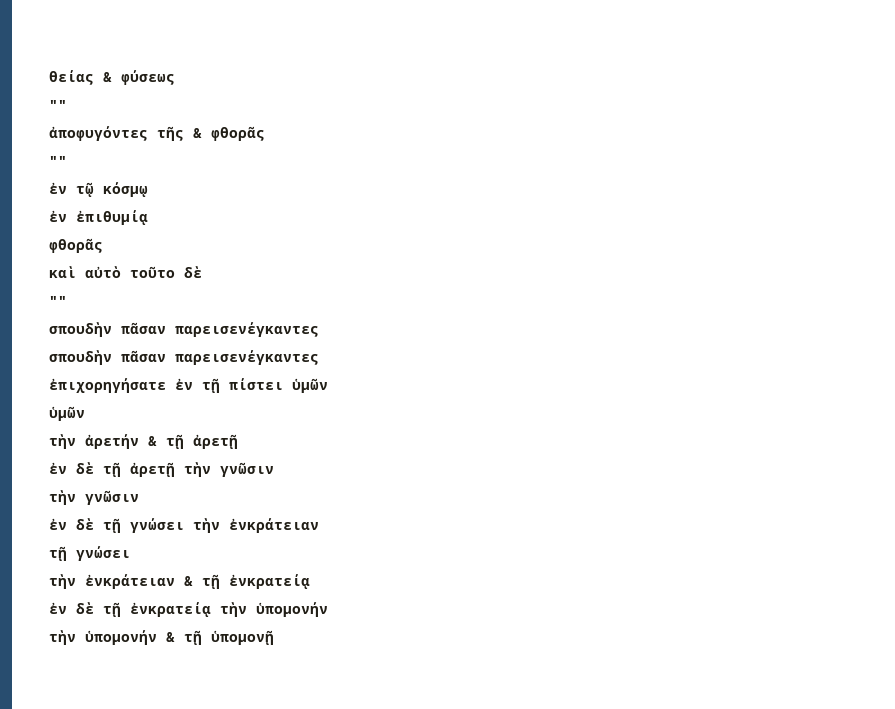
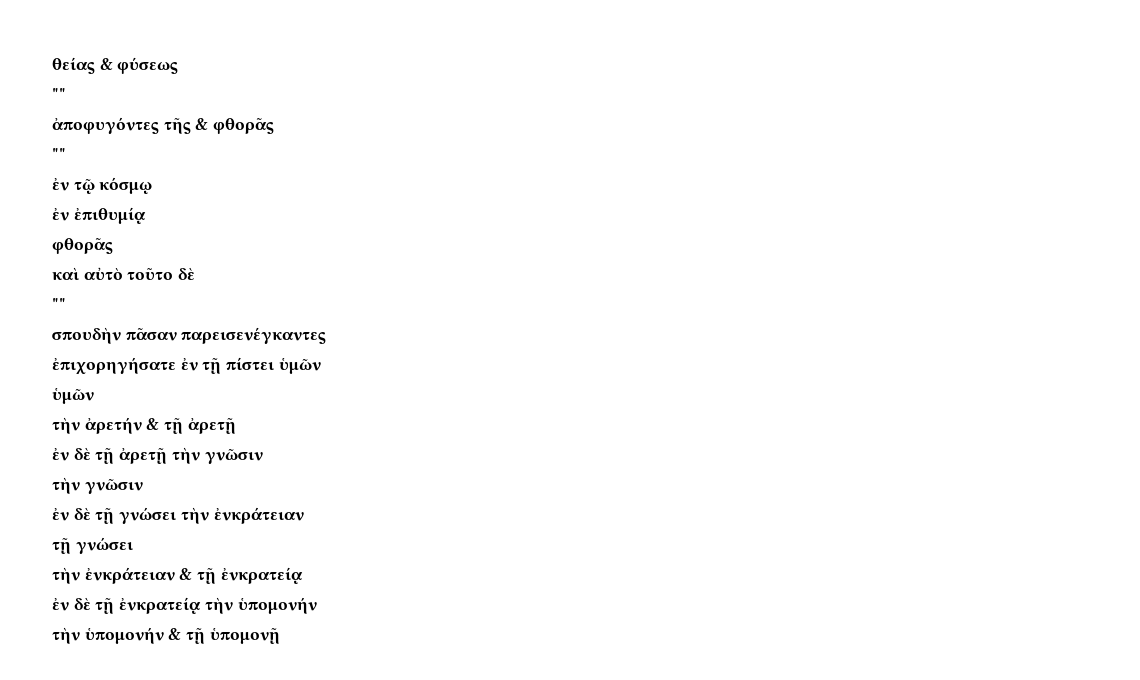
[49,350,319,365] // σπουδὴν πᾶσαν παρεισενέγκαντες -> (327, 335) none

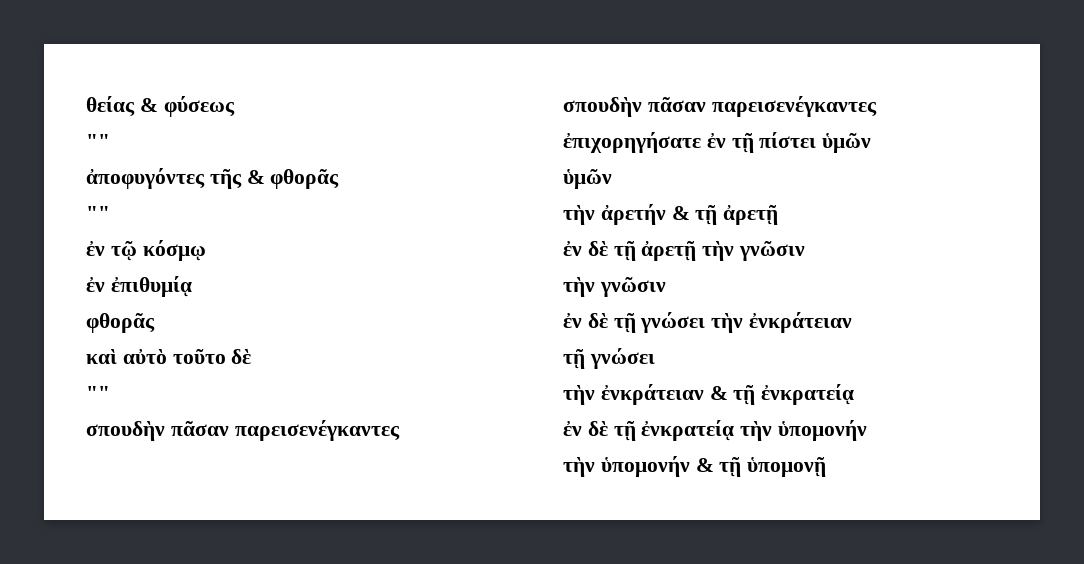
(327, 335) none -> [563,96,877,117] // σπουδὴν πᾶσαν παρεισενέγκαντες

